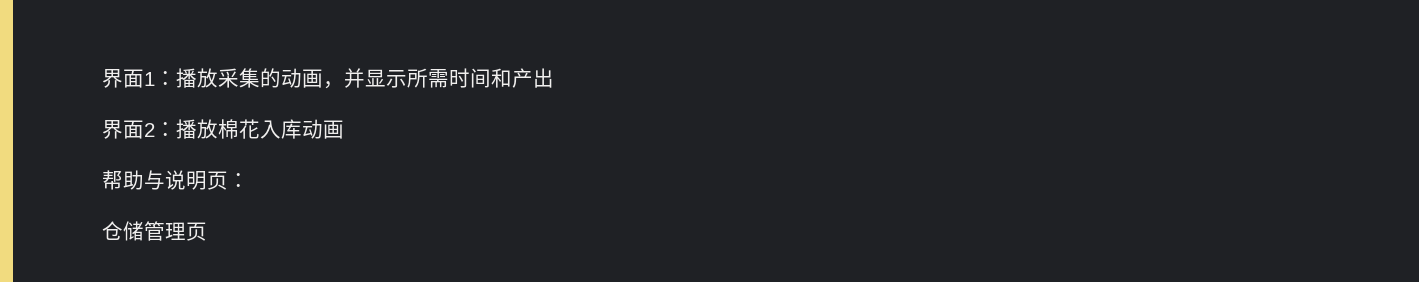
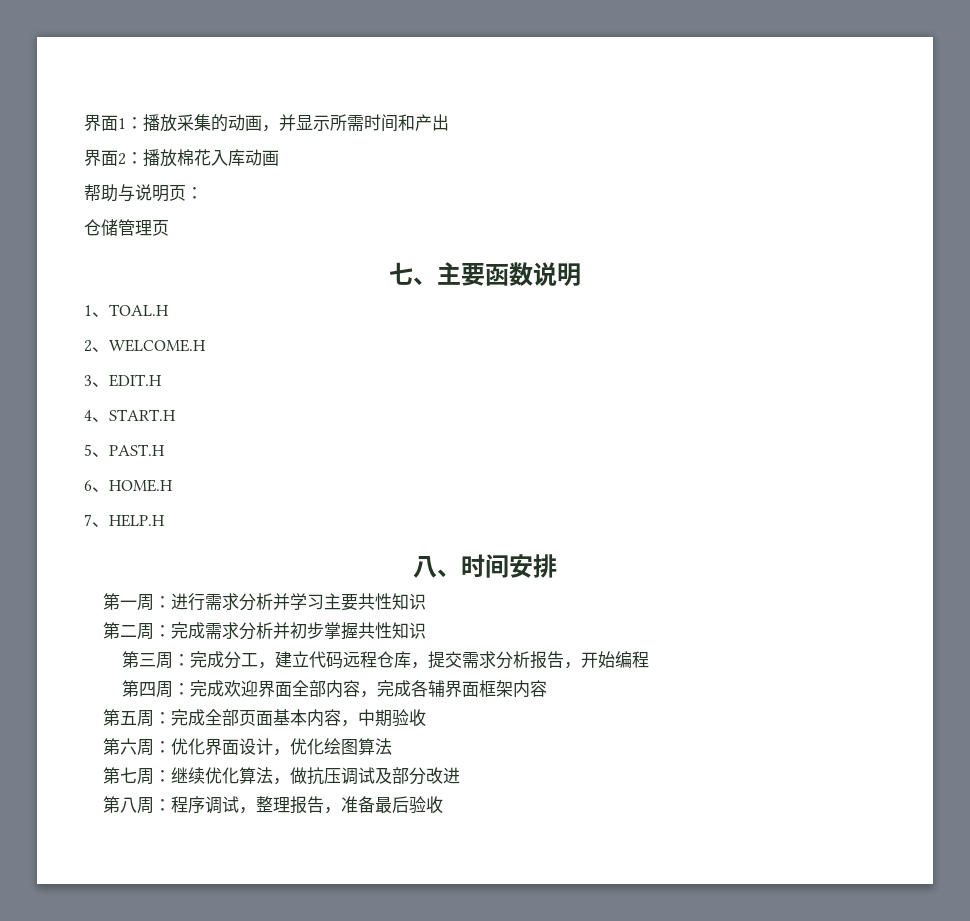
(207, 231) none -> [389,262,581,286] [84,304,169,317] [84,339,206,352] [84,374,162,387] [84,409,176,422] [84,444,165,457] [84,479,173,492] [84,514,165,527] [413,554,557,578] [103,593,427,611] [103,622,427,640] [122,651,650,669] [122,680,548,698] [103,709,427,727] [103,738,393,756] [103,767,461,785] [103,796,444,814] // 七、主要函数说明 // 1、TOAL.H // 2、WELCOME.H // 3、EDIT.H // 4、START.H // 5、PAST.H // 6、HOME.H // 7、HELP.H // 八、时间安排 // 第一周：进行需求分析并学习主要共性知识 // 第二周：完成需求分析并初步掌握共性知识 // 第三周：完成分工，建立代码远程仓库，提交需求分析报告，开始编程 // 第四周：完成欢迎界面全部内容，完成各辅界面框架内容 // 第五周：完成全部页面基本内容，中期验收 // 第六周：优化界面设计，优化绘图算法 // 第七周：继续优化算法，做抗压调试及部分改进 // 第八周：程序调试，整理报告，准备最后验收

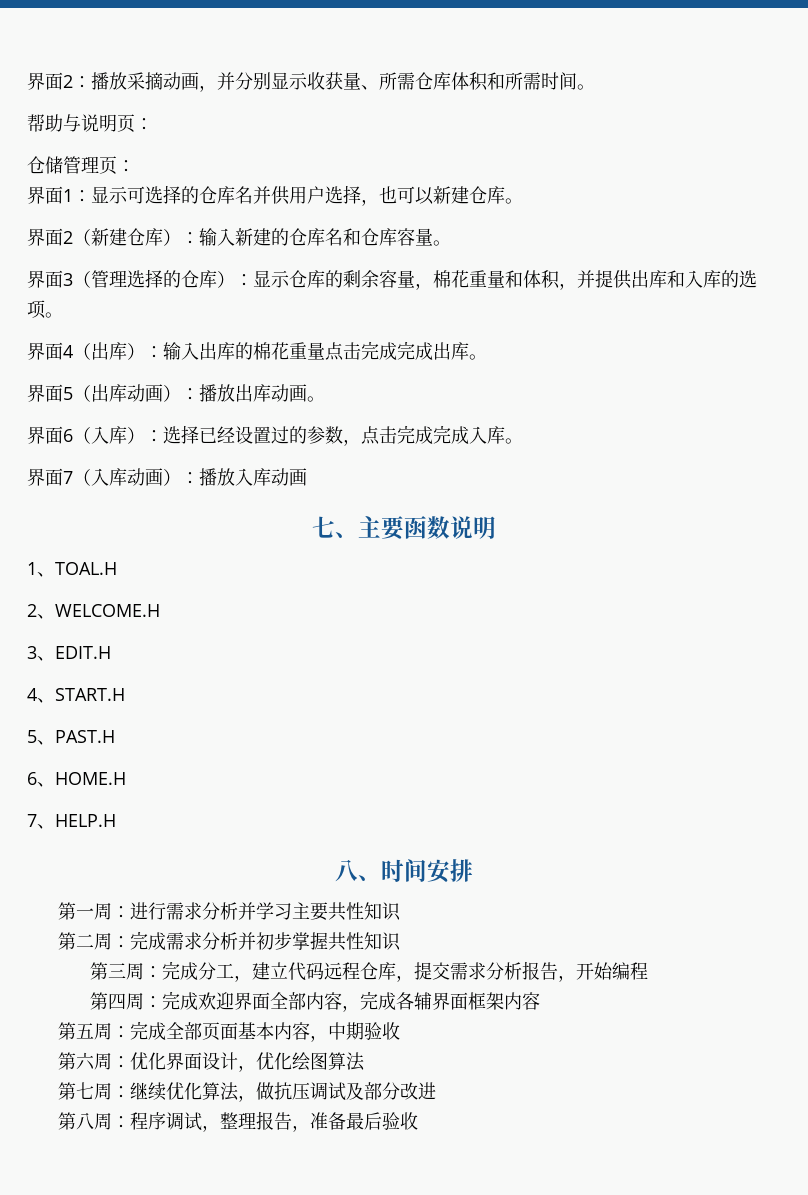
[84,114,449,132] [84,149,118,166] 界面1：播放采集的动画，并显示所需时间和产出 // 界面 -> [27,72,63,90] 界面
[177,149,279,166] 棉花入库动画 -> [127,72,595,92] 采摘动画，并分别显示收获量、所需仓库体积和所需时间。
(169, 228) none -> [117,160,135,172] [27,185,523,206] [27,228,451,246] [27,269,757,290] [27,300,63,319] [27,341,487,361] [27,384,325,402] [27,425,523,446] [27,468,307,486] ： // 界面1：显示可选择的仓库名并供用户选择，也可以新建仓库。 // 界面2（新建仓库）：输入新建的仓库名和仓库容量。 // 界面3（管理选择的仓库）：显示仓库的剩余容量，棉花重量和体积，并提供出库和入库的选项。 // 界面4（出库）：输入出库的棉花重量点击完成完成出库。 // 界面5（出库动画）：播放出库动画。 // 界面6（入库）：选择已经设置过的参数，点击完成完成入库。 // 界面7（入库动画）：播放入库动画

